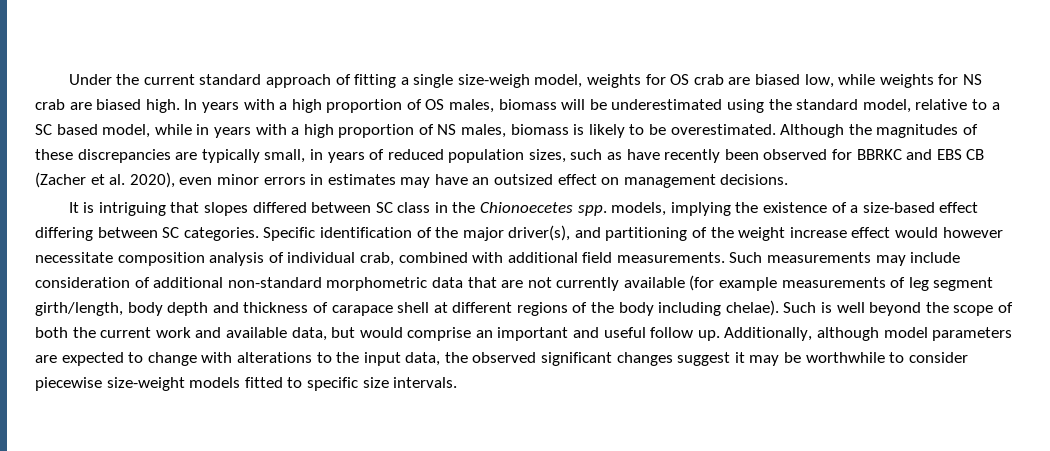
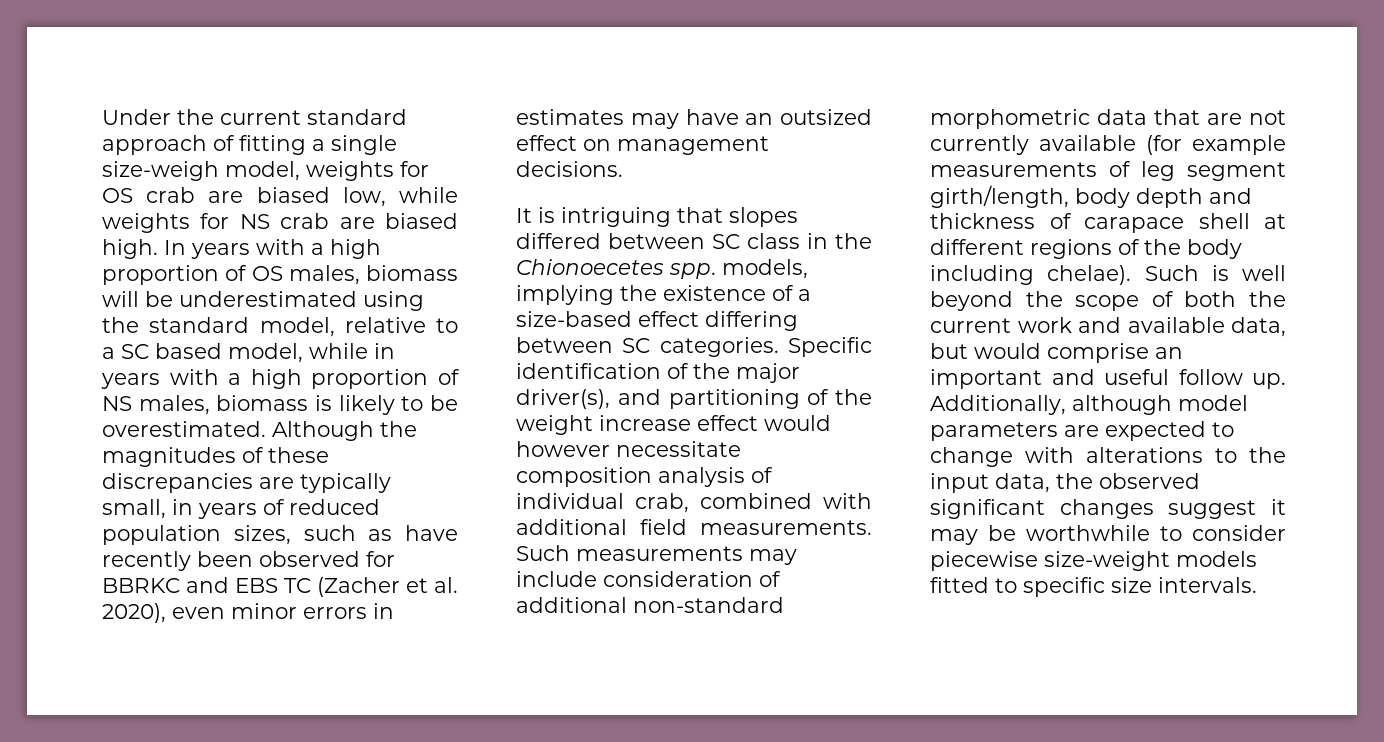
[966,149,985,160] CB -> [284,578,311,593] TC

